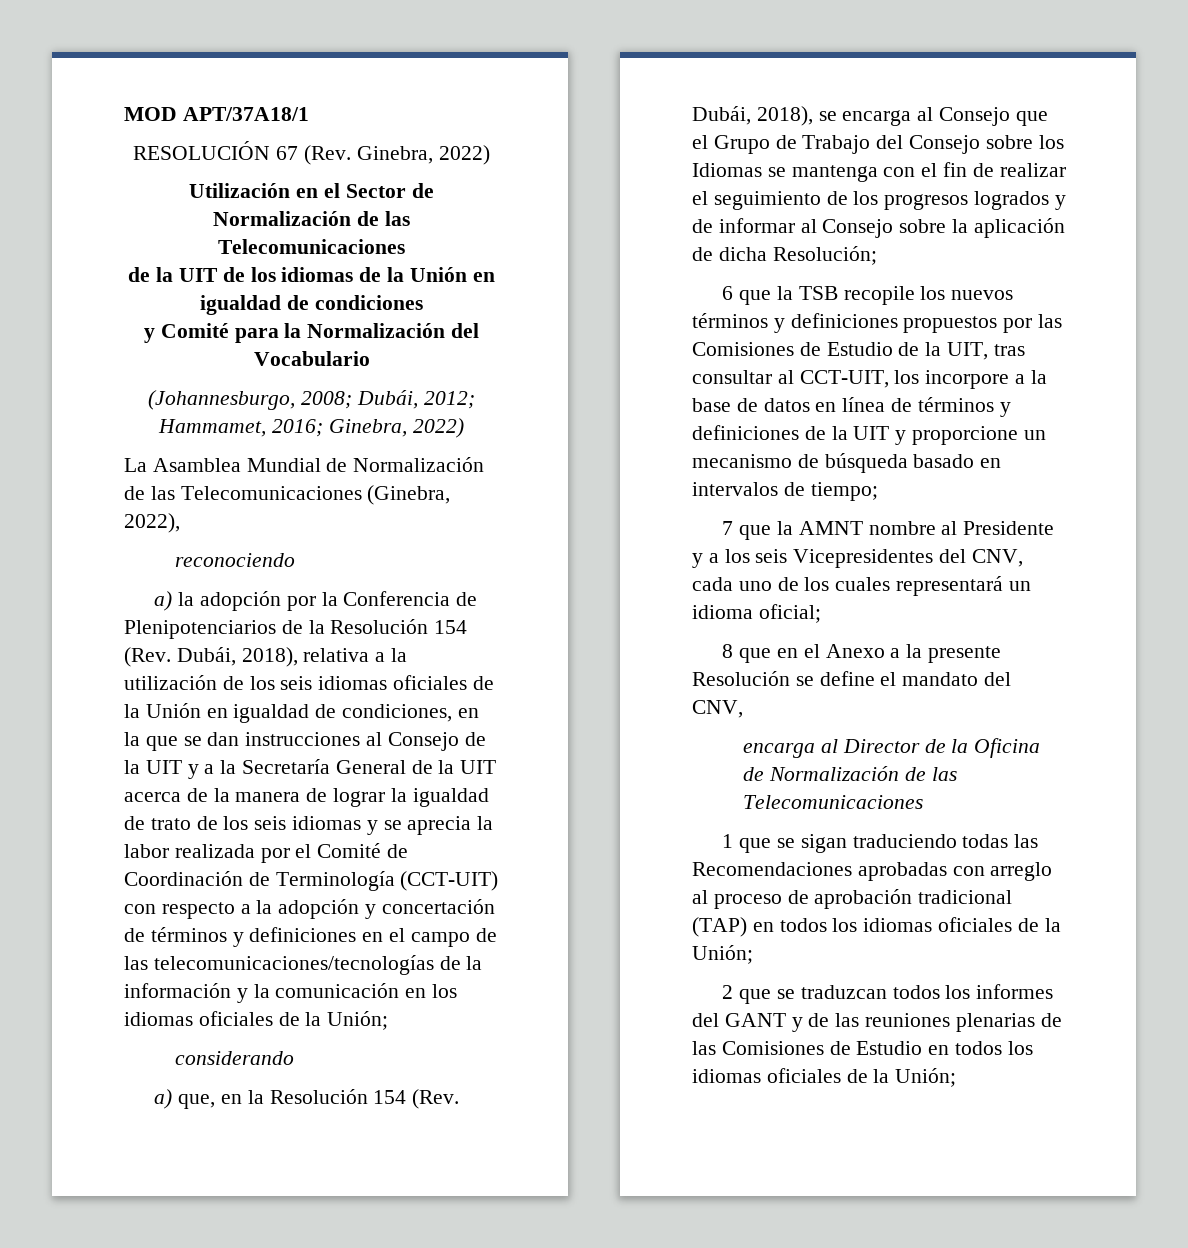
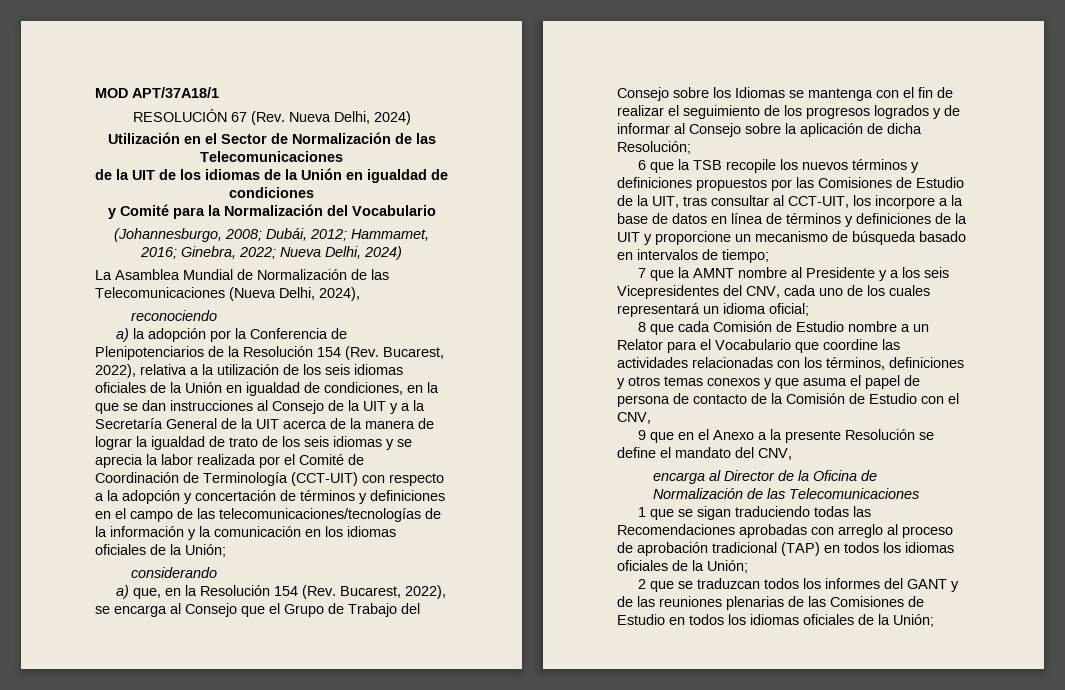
[356,145,490,165] Ginebra, 2022) -> [288,111,411,125] Nueva Delhi, 2024)
[412,418,464,438] 2022) -> [239,246,402,260] 2022; Nueva Delhi, 2024)
[367,485,451,505] [124,513,180,533] (Ginebra, 2022), -> [229,287,360,301] (Nueva Delhi, 2024),
[176,647,298,667] Dubái, 2018), -> [383,347,444,359] [95,364,136,378] Bucarest, 2022),
[692,106,813,126] Dubái, 2018), -> [340,585,447,599] Bucarest, 2022),
(772, 655) none -> [678,321,930,332] [617,339,900,353] [617,357,964,370] [617,375,920,389] [617,393,959,407] [617,412,651,424] [638,430,675,443] cada Comisión de Estudio nombre a un Relator para el Vocabulario que coordine las actividades relacionadas con los términos, definiciones y otros temas conexos y que asuma el papel de persona de contacto de la Comisión de Estudio con el CNV, // 9 que

